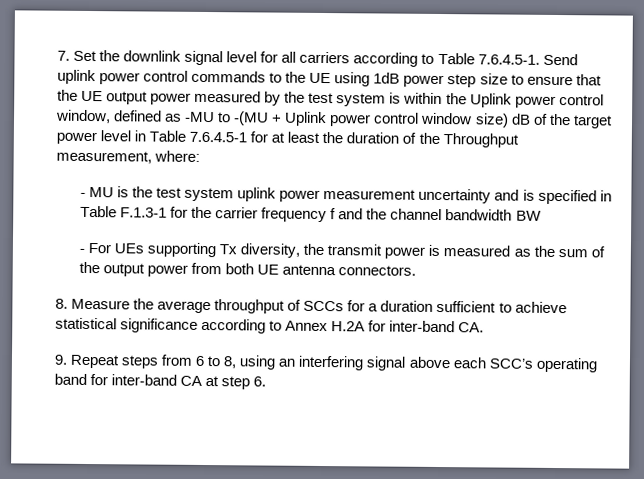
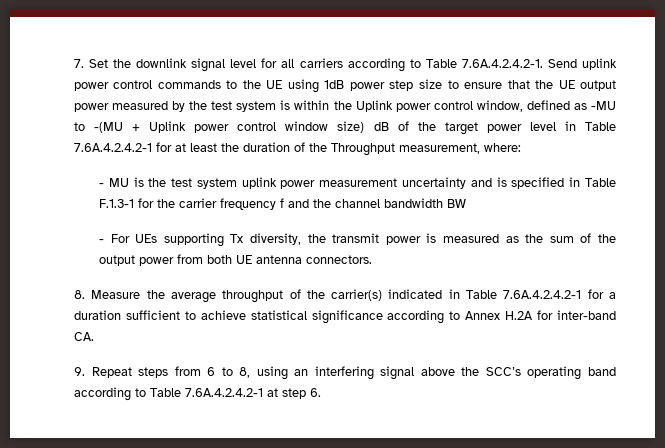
[477,54,540,65] 7.6.4.5-1. -> [461,59,543,68] 7.6A.4.2.4.2-1.
[189,131,248,143] 7.6.4.5-1 -> [73,143,152,152] 7.6A.4.2.4.2-1
[303,300,345,312] SCCs -> [306,289,582,301] the carrier(s) indicated in Table 7.6A.4.2.4.2-1
[452,357,486,369] each -> [461,367,480,376] the
[90,374,203,386] for inter-band CA -> [73,387,263,401] according to Table 7.6A.4.2.4.2-1

